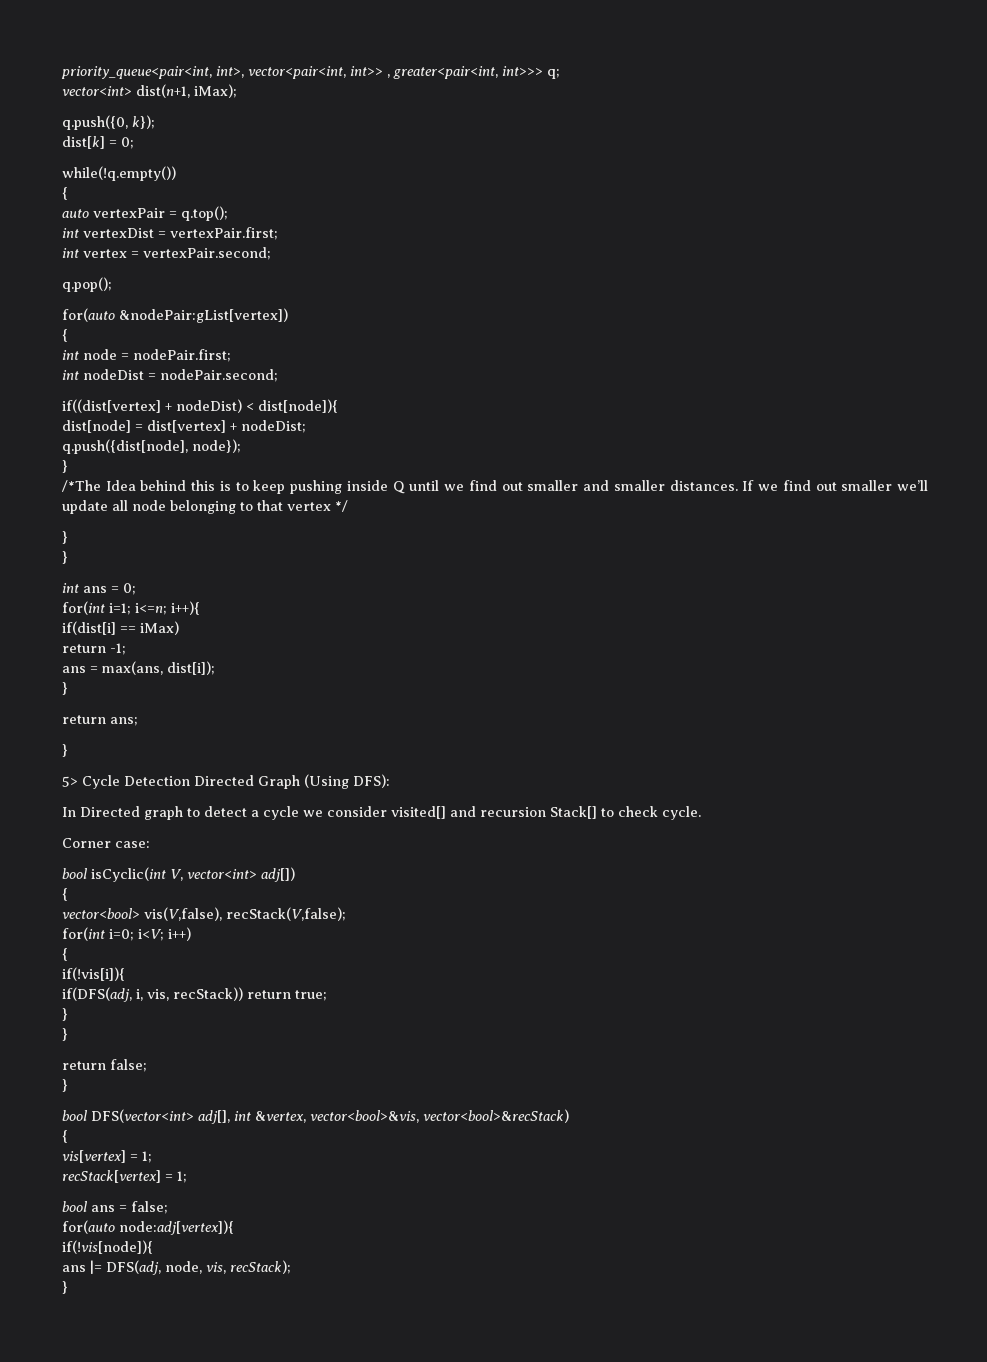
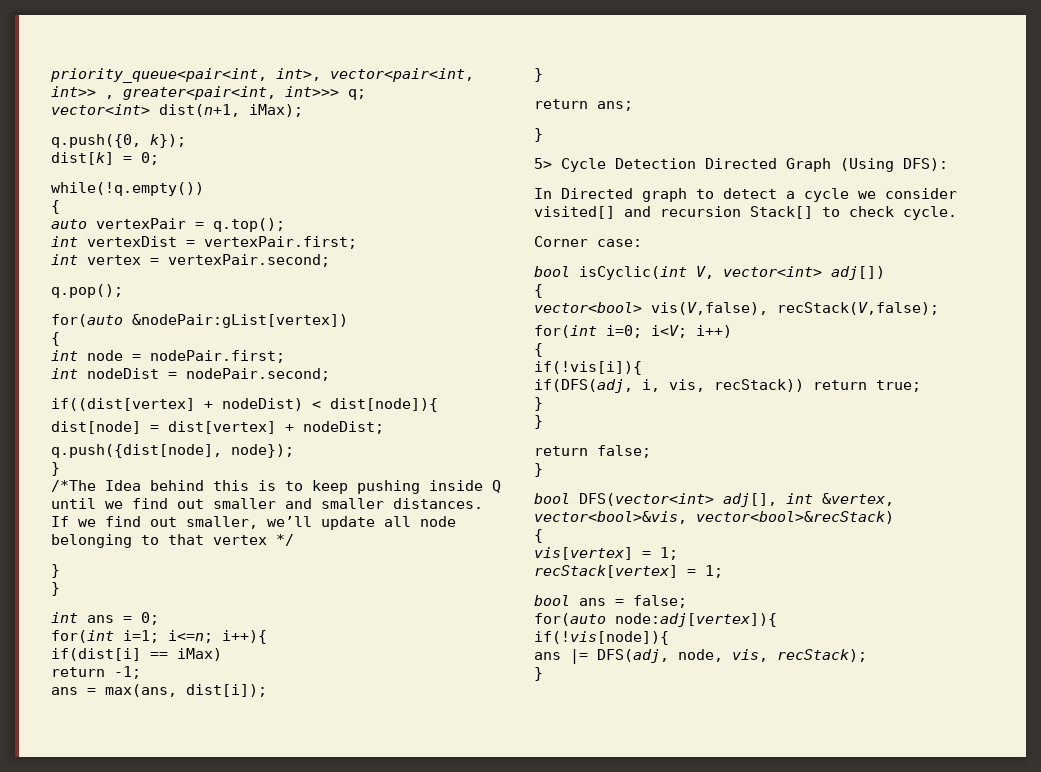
[841,480,893,491] smaller -> [186,516,258,529] smaller,

